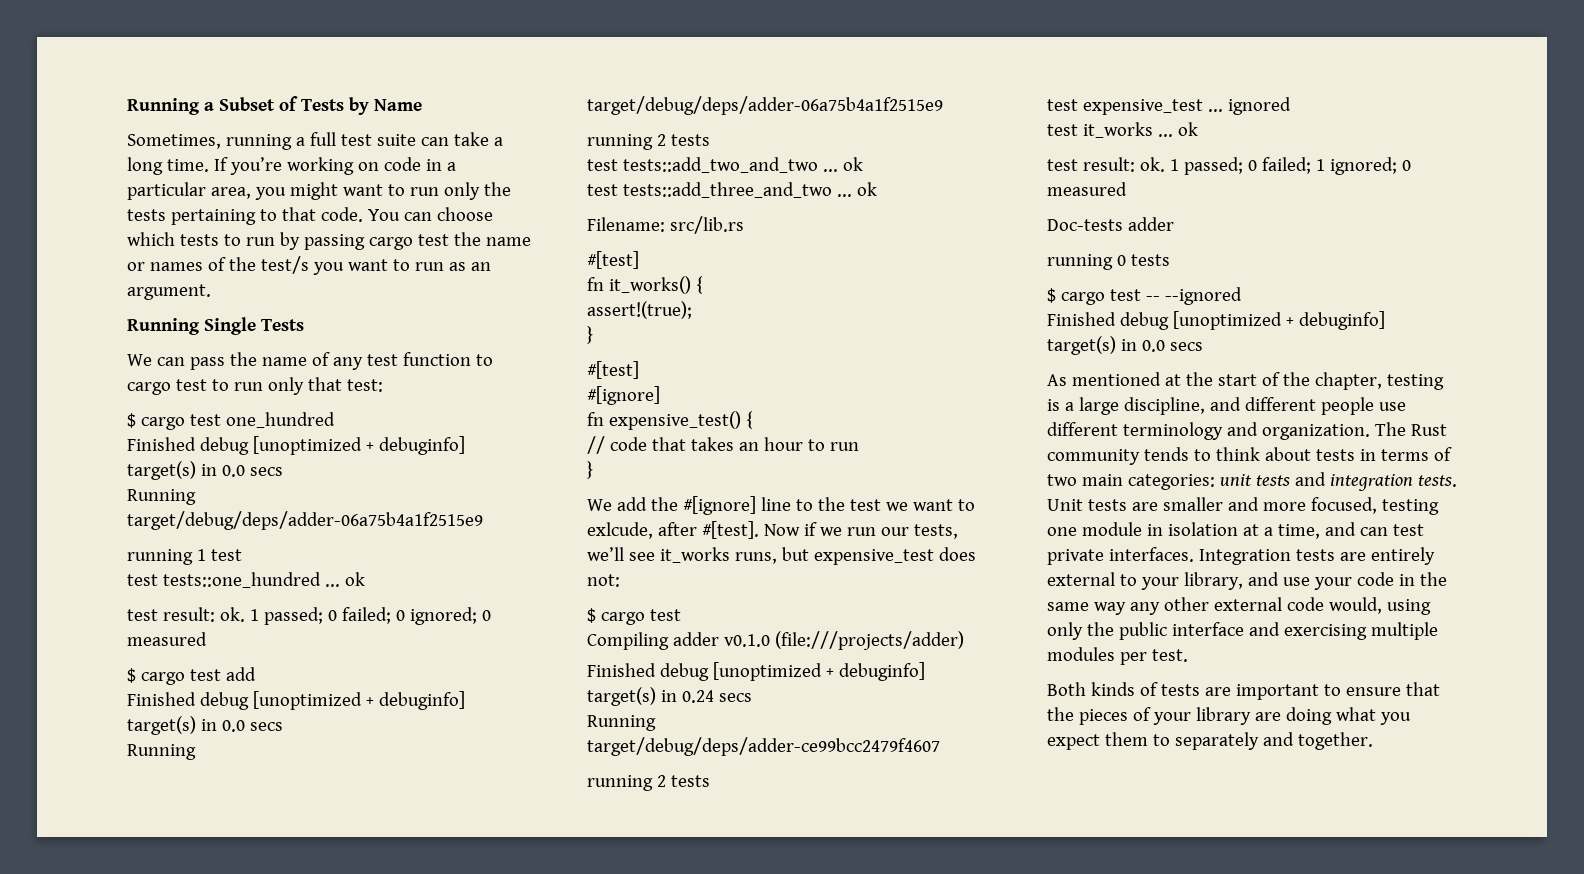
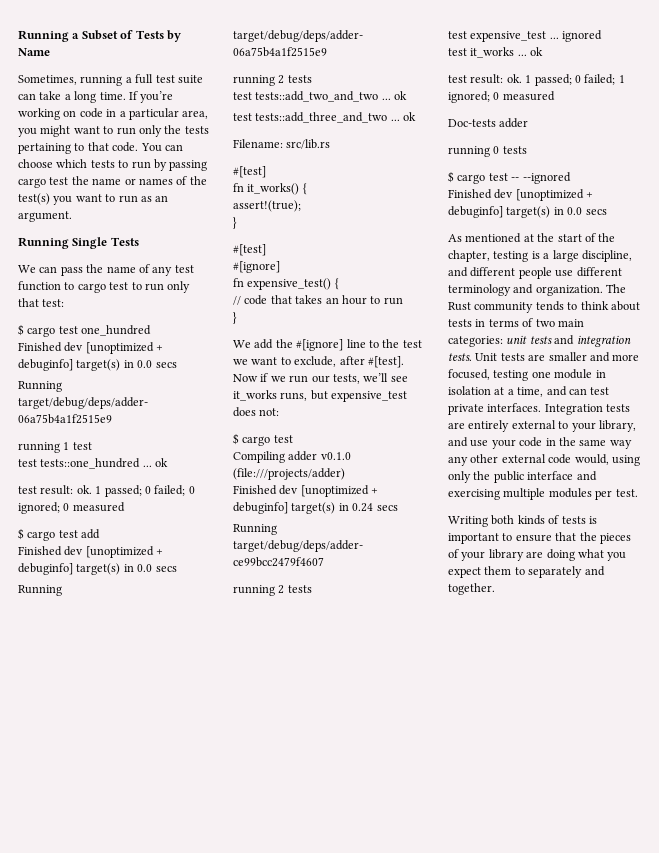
[260,256,309,274] test/s -> [18,193,50,205] test(s)
[199,437,249,455] debug -> [64,342,84,352] dev
[199,692,249,710] debug -> [64,546,84,556] dev
[587,522,653,539] exlcude, -> [294,356,337,367] exclude,
[659,663,709,681] debug -> [279,485,299,495] dev
[1119,312,1169,330] debug -> [494,189,514,199] dev
[1047,682,1086,696] Both -> [448,515,515,527] Writing both
[1204,687,1231,696] are -> [588,516,597,524] is

